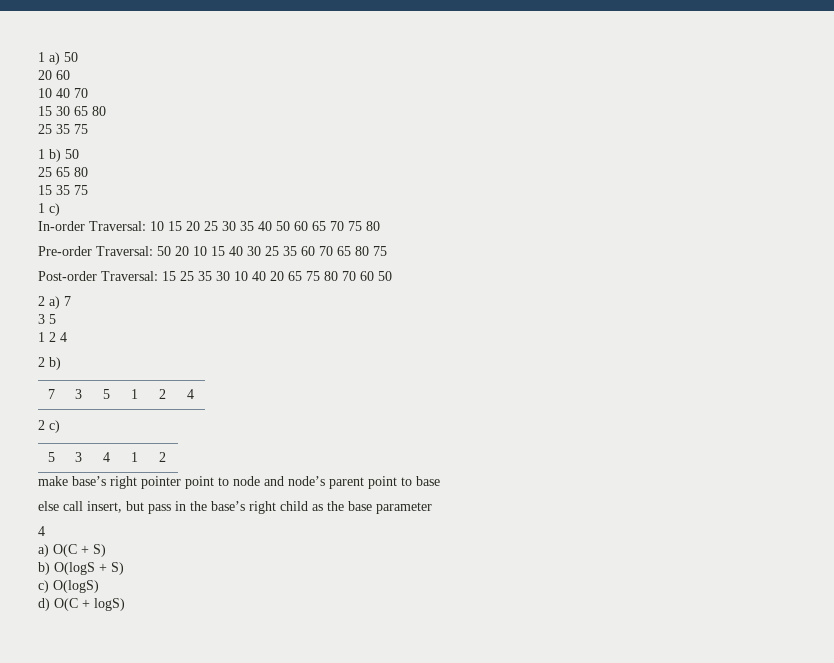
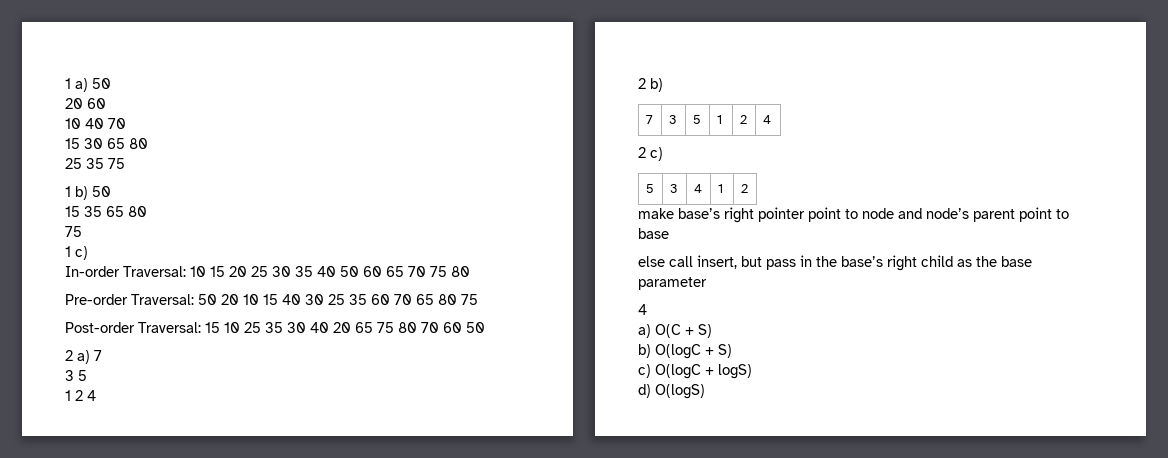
[38,167,88,177] [38,185,70,195] 25 65 80 // 15 35 -> [65,206,147,217] 15 35 65 80 //
(176, 276) none -> [224,322,240,333] 10
[234,271,248,281] 10 -> (306, 327) none
[54,562,95,575] O(logS -> [655,344,701,359] O(logC
[53,580,99,593] [38,598,125,611] O(logS) // d) O(C + logS) -> [655,364,752,379] [638,384,705,399] O(logC + logS) // d) O(logS)

